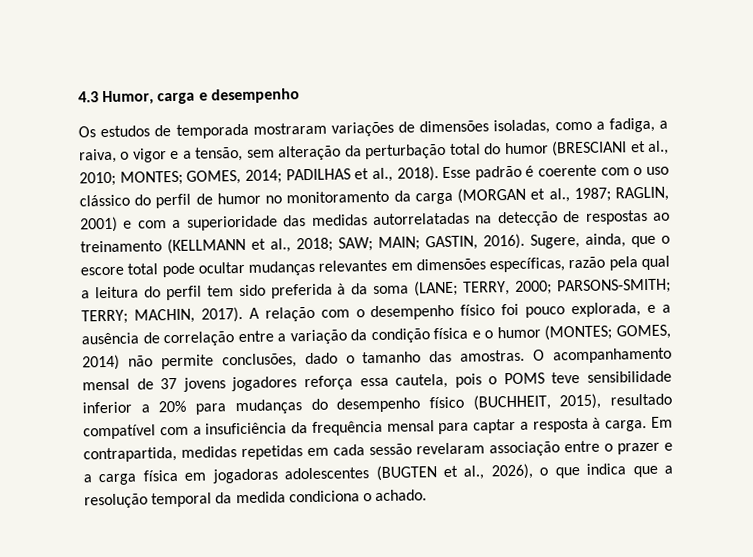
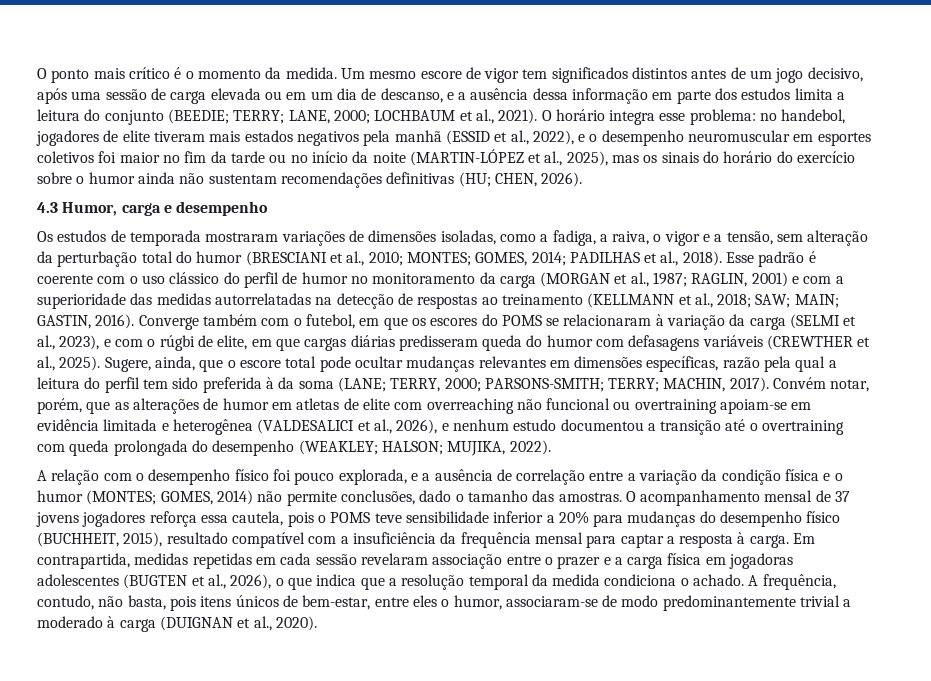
(78, 97) none -> [37,67,863,83] [37,88,846,104] [37,109,846,125] [36,130,871,146] [37,149,856,166] [37,172,583,188] O ponto mais crítico é o momento da medida. Um mesmo escore de vigor tem significados distintos antes de um jogo decisivo, após uma sessão de carga elevada ou em um dia de descanso, e a ausência dessa informação em parte dos estudos limita a leitura do conjunto (BEEDIE; TERRY; LANE, 2000; LOCHBAUM et al., 2021). O horário integra esse problema: no handebol, jogadores de elite tiveram mais estados negativos pela manhã (ESSID et al., 2022), e o desempenho neuromuscular em esportes coletivos foi maior no fim da tarde ou no início da noite (MARTIN-LÓPEZ et al., 2025), mas os sinais do horário do exercício sobre o humor ainda não sustentam recomendações definitivas (HU; CHEN, 2026). //
(525, 241) none -> [138,314,857,330] [37,335,871,351] [37,356,101,371] Converge também com o futebol, em que os escores do POMS se relacionaram à variação da carga (SELMI et al., 2023), e com o rúgbi de elite, em que cargas diárias predisseram queda do humor com defasagens variáveis (CREWTHER et al., 2025).
(243, 314) none -> [773,377,870,392] [37,398,812,414] [37,419,845,435] [37,440,551,456] Convém notar, porém, que as alterações de humor em atletas de elite com overreaching não funcional ou overtraining apoiam-se em evidência limitada e heterogênea (VALDESALICI et al., 2026), e nenhum estudo documentou a transição até o overtraining com queda prolongada do desempenho (WEAKLEY; HALSON; MUJIKA, 2022). //
(428, 495) none -> [748,574,836,590] [37,595,852,611] [37,616,317,632] A frequência, contudo, não basta, pois itens únicos de bem-estar, entre eles o humor, associaram-se de modo predominantemente trivial a moderado à carga (DUIGNAN et al., 2020).

